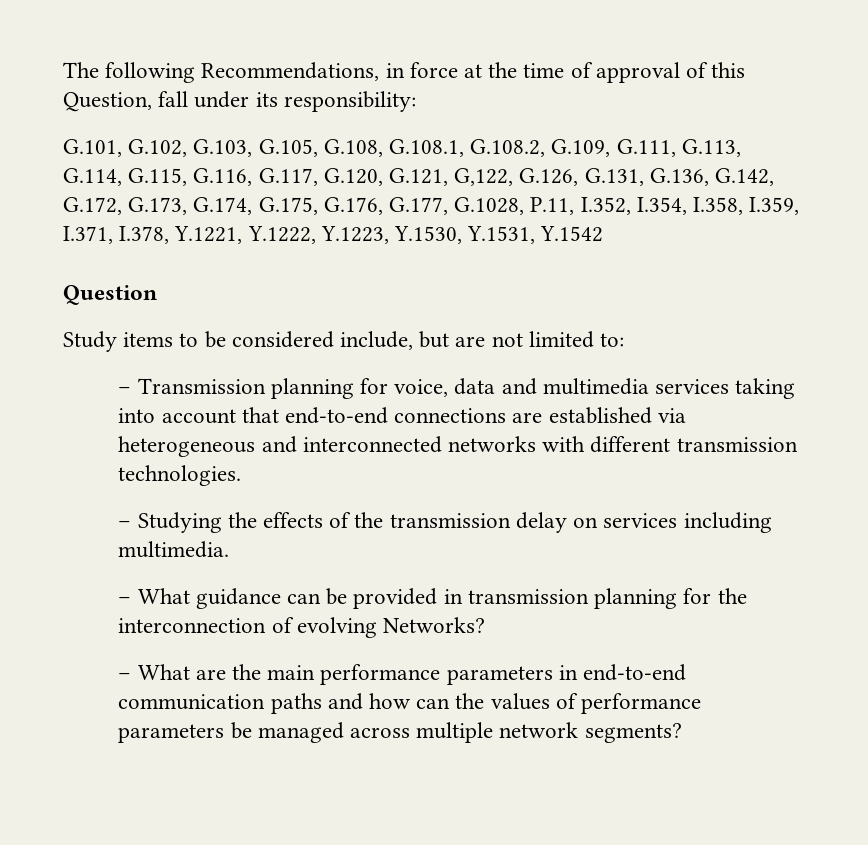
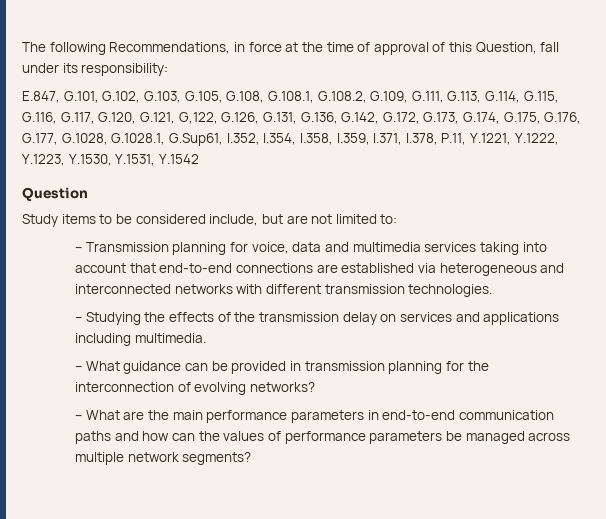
(416, 101) none -> [22,91,60,103] E.847,
[530,197,575,215] P.11, -> [111,133,223,146] G.1028.1, G.Sup61,
(170, 235) none -> [441,133,467,145] P.11,
(678, 520) none -> [455,312,560,325] and applications
[383,617,486,633] Networks? -> [250,382,316,392] networks?

